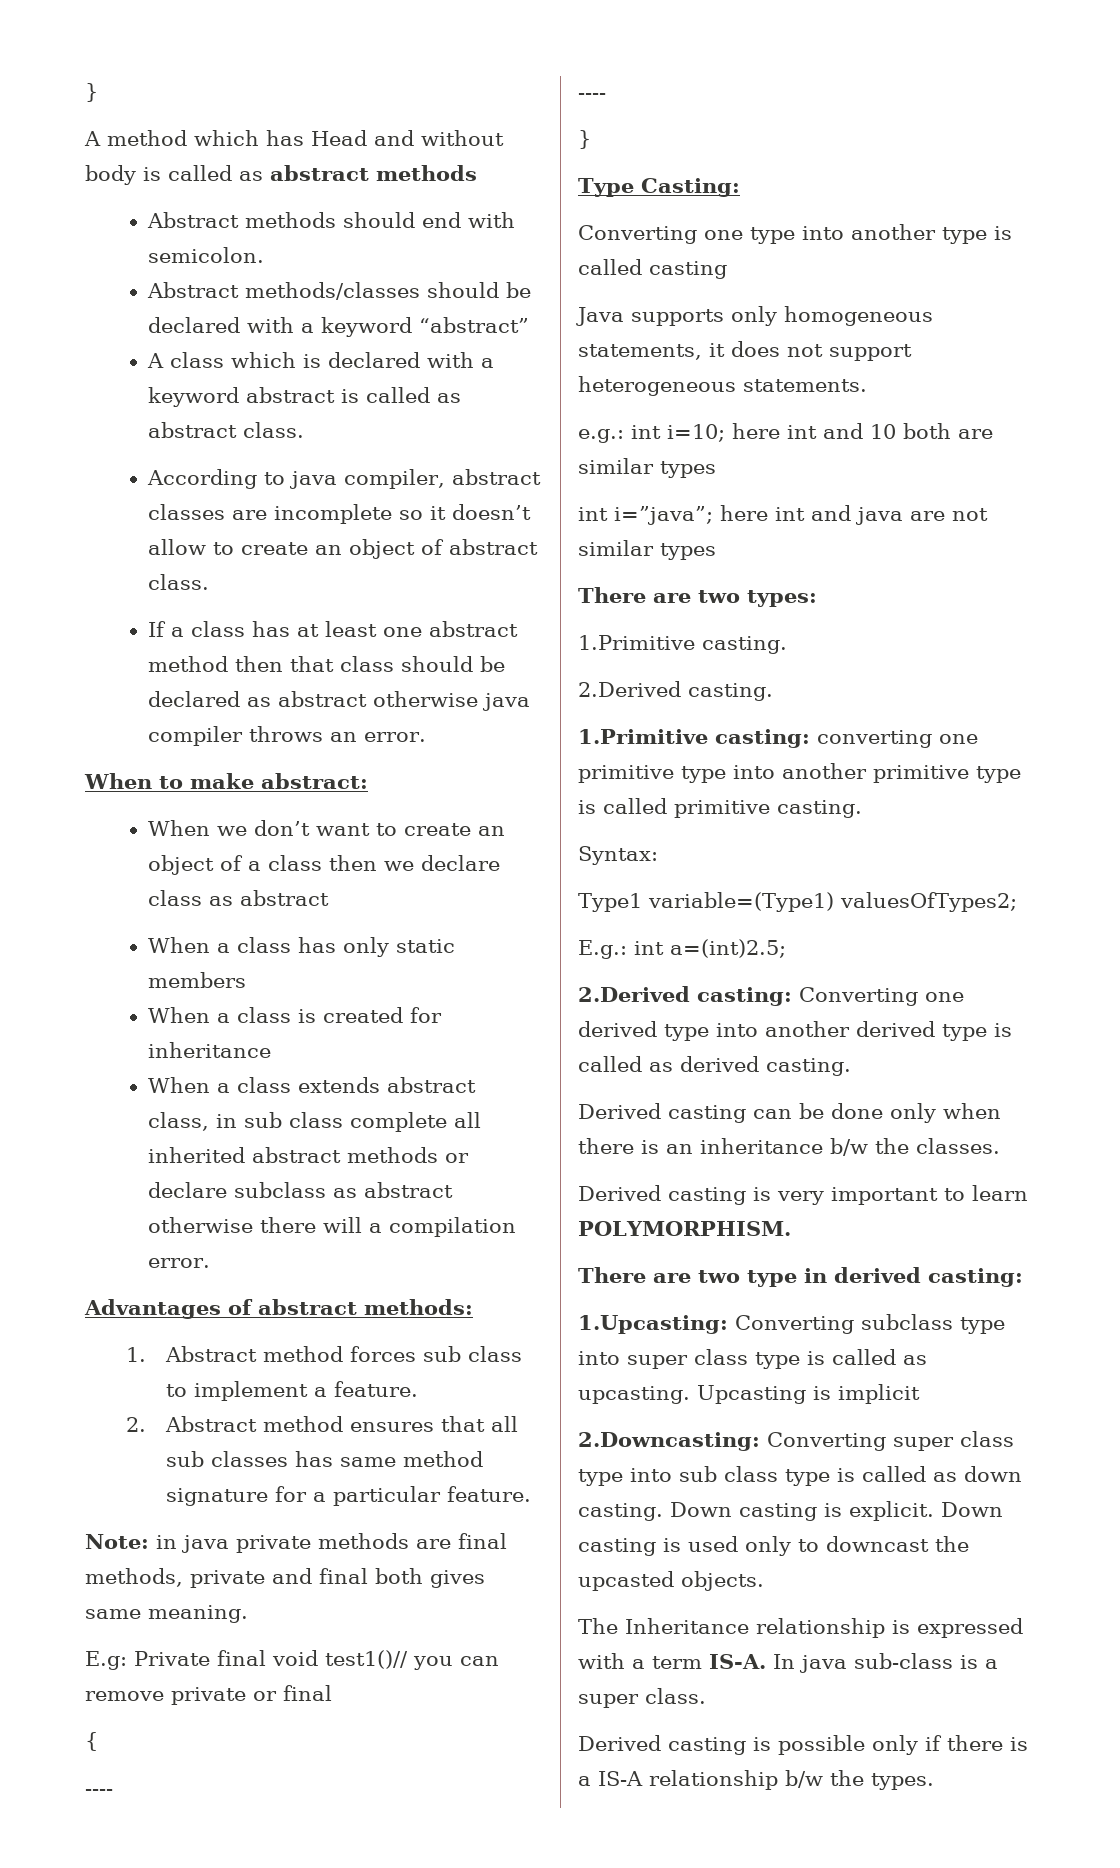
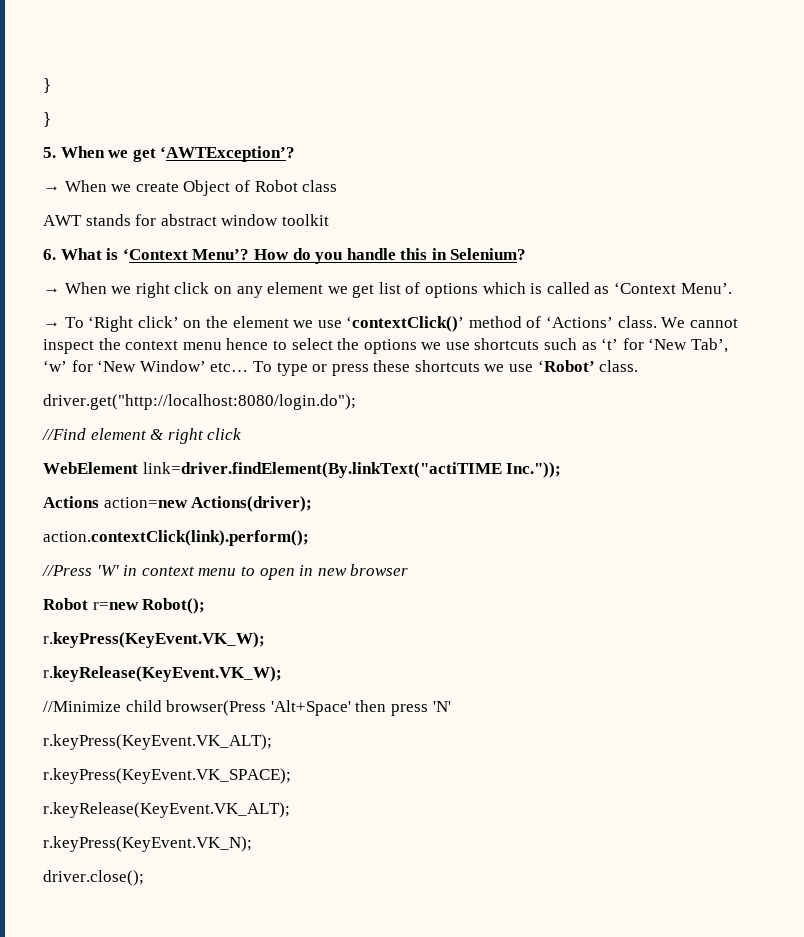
[85,83,98,102] [84,130,504,146] [85,165,477,185] [147,212,516,228] [148,247,265,263] [147,282,532,300] [148,317,530,337] [147,352,495,368] [148,387,462,407] [148,422,305,438] [147,469,542,489] [148,504,532,524] [148,539,539,559] [148,574,210,590] [148,621,519,637] [148,656,506,672] [148,691,531,711] [148,726,427,746] [84,773,368,789] [148,820,506,836] [148,855,501,875] [148,890,330,906] [148,937,456,957] [148,972,247,988] [148,1007,443,1023] [148,1042,272,1058] [148,1077,477,1093] [148,1112,482,1132] [148,1147,470,1163] [148,1182,454,1198] [148,1217,517,1237] [148,1258,211,1268] [84,1299,473,1319] [125,1346,523,1362] [166,1381,419,1401] [125,1416,519,1432] [166,1451,484,1467] [166,1486,532,1506] [85,1533,507,1553] [85,1568,485,1588] [85,1605,248,1623] [85,1650,499,1670] [85,1685,332,1705] [85,1732,98,1751] [85,1789,113,1795] [578,93,606,99] [578,130,591,149] [578,178,740,197] [578,224,1012,244] [578,259,727,279] [576,306,933,326] [578,341,912,361] [578,376,867,396] [578,423,993,443] [578,458,716,478] [578,505,988,525] [578,540,716,560] [578,587,817,607] [578,635,787,654] [578,681,773,701] [578,729,978,748] [578,763,1021,783] [578,798,862,818] [578,846,658,865] [578,892,1017,912] [578,939,786,959] [578,986,964,1006] [578,1021,1012,1041] [578,1056,851,1076] [578,1103,1001,1123] [578,1138,1000,1156] [578,1185,1028,1205] [578,1221,791,1236] [578,1267,1023,1287] [578,1314,1005,1334] [578,1349,927,1369] [578,1384,920,1404] [578,1431,1014,1451] [578,1466,1022,1486] [578,1501,1003,1521] [578,1536,969,1556] [578,1571,764,1591] [578,1618,1023,1638] [578,1653,999,1673] [578,1688,706,1708] [578,1735,1028,1755] [578,1770,935,1790] } // A method which has Head and without body is called as abstract methods // Abstract methods should end with semicolon. // Abstract methods/classes should be declared with a keyword “abstract” // A class which is declared with a keyword abstract is called as abstract class. // According to java compiler, abstract classes are incomplete so it doesn’t allow to create an object of abstract class. // If a class has at least one abstract method then that class should be declared as abstract otherwise java compiler throws an error. // When to make abstract: // When we don’t want to create an object of a class then we declare class as abstract // When a class has only static members // When a class is created for inheritance // When a class extends abstract class, in sub class complete all inherited abstract methods or declare subclass as abstract otherwise there will a compilation error. // Advantages of abstract methods: // 1. Abstract method forces sub class to implement a feature. // 2. Abstract method ensures that all sub classes has same method signature for a particular feature. // Note: in java private methods are final methods, private and final both gives same meaning. // E.g: Private final void test1()// you can remove private or final // { // ---- // ---- // } // Type Casting: // Converting one type into another type is called casting // Java supports only homogeneous statements, it does not support heterogeneous statements. // e.g.: int i=10; here int and 10 both are similar types // int i=”java”; here int and java are not similar types // There are two types: // 1.Primitive casting. // 2.Derived casting. // 1.Primitive casting: converting one primitive type into another primitive type is called primitive casting. // Syntax: // Type1 variable=(Type1) valuesOfTypes2; // E.g.: int a=(int)2.5; // 2.Derived casting: Converting one derived type into another derived type is called as derived casting. // Derived casting can be done only when there is an inheritance b/w the classes. // Derived casting is very important to learn POLYMORPHISM. // There are two type in derived casting: // 1.Upcasting: Converting subclass type into super class type is called as upcasting. Upcasting is implicit // 2.Downcasting: Converting super class type into sub class type is called as down casting. Down casting is explicit. Down casting is used only to downcast the upcasted objects. // The Inheritance relationship is expressed with a term IS-A. In java sub-class is a super class. // Derived casting is possible only if there is a IS-A relationship b/w the types. -> [43,78,51,93] [43,112,51,127] [43,146,296,162] [43,180,338,196] [43,214,329,226] [43,248,527,264] [43,282,732,298] [43,316,738,332] [43,338,729,354] [43,360,639,376] [43,394,356,410] [42,428,242,444] [43,462,562,478] [43,496,313,512] [43,530,309,546] [42,564,409,580] [43,598,206,614] [43,632,265,648] [43,666,282,682] [43,700,451,716] [43,734,272,750] [43,768,291,784] [43,802,290,818] [43,836,252,852] [43,870,144,886] } // } // 5. When we get ‘AWTException’? // → When we create Object of Robot class // AWT stands for abstract window toolkit // 6. What is ‘Context Menu’? How do you handle this in Selenium? // → When we right click on any element we get list of options which is called as ‘Context Menu’. // → To ‘Right click’ on the element we use ‘contextClick()’ method of ‘Actions’ class. We cannot inspect the context menu hence to select the options we use shortcuts such as ‘t’ for ‘New Tab’, ‘w’ for ‘New Window’ etc… To type or press these shortcuts we use ‘Robot’ class. // driver.get("http://localhost:8080/login.do"); // //Find element & right click // WebElement link=driver.findElement(By.linkText("actiTIME Inc.")); // Actions action=new Actions(driver); // action.contextClick(link).perform(); // //Press 'W' in context menu to open in new browser // Robot r=new Robot(); // r.keyPress(KeyEvent.VK_W); // r.keyRelease(KeyEvent.VK_W); // //Minimize child browser(Press 'Alt+Space' then press 'N' // r.keyPress(KeyEvent.VK_ALT); // r.keyPress(KeyEvent.VK_SPACE); // r.keyRelease(KeyEvent.VK_ALT); // r.keyPress(KeyEvent.VK_N); // driver.close();

